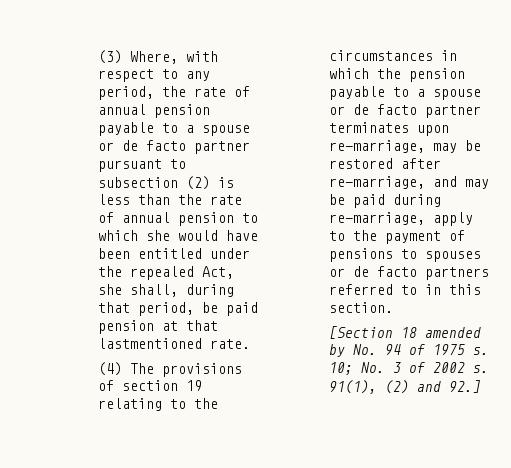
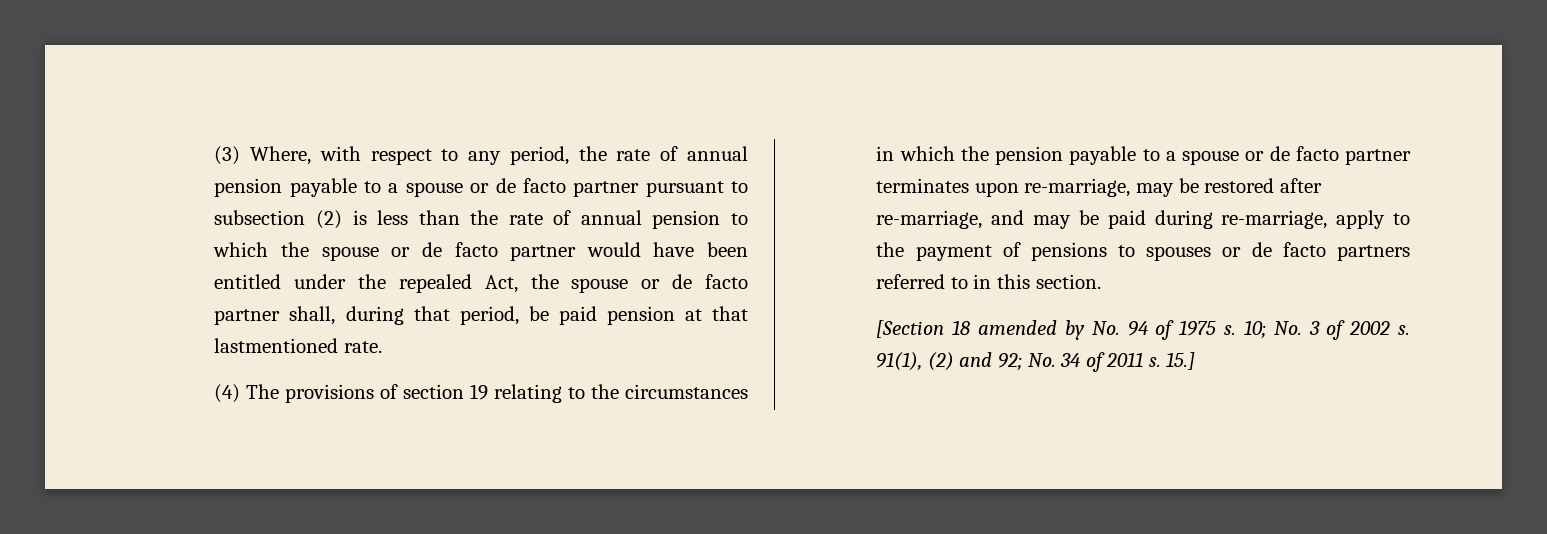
[145,230,170,241] she -> [280,242,577,261] the spouse or de facto partner
[97,284,122,295] she -> [530,274,748,293] [214,309,281,325] the spouse or de facto partner
[448,380,481,393] 92.] -> [997,352,1196,372] 92; No. 34 of 2011 s. 15.]

